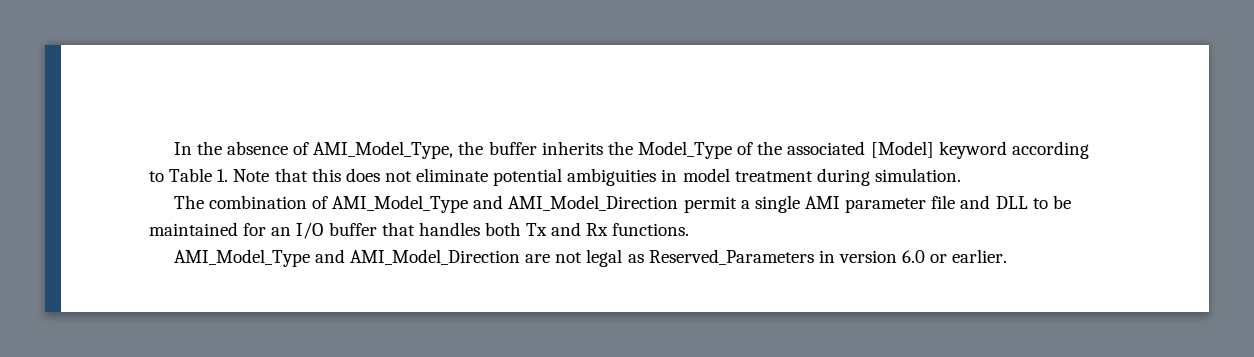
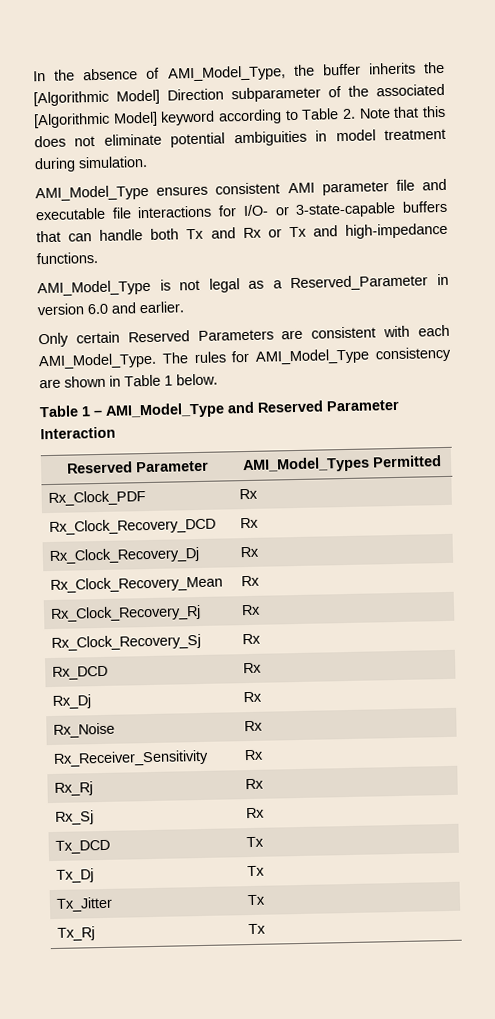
[637,141,732,159] Model_Type -> [33,86,321,107] [Algorithmic Model] Direction subparameter
[870,141,934,158] [Model] -> [33,111,158,129] [Algorithmic Model]
[217,169,229,182] 1. -> [342,108,356,119] 2.
[173,195,1071,213] [149,222,609,239] The combination of AMI_Model_Type and AMI_Model_Direction permit a single AMI parameter file and DLL to be maintained for an I/O buffer that handles both Tx and Rx -> [35,178,448,202] [35,200,448,221] [36,222,448,243] AMI_Model_Type ensures consistent AMI parameter file and executable file interactions for I/O- or 3-state-capable buffers that can handle both Tx and Rx or Tx and high-impedance
[314,249,551,265] and AMI_Model_Direction are -> [159,279,171,291] is
[648,249,814,265] Reserved_Parameters -> [272,274,429,292] a Reserved_Parameter
[930,254,948,263] or -> [111,302,137,314] and
(1008, 256) none -> [38,324,450,348] [38,346,453,370] [39,373,218,389] [39,399,400,419] [40,426,116,440] [66,460,209,474] [242,455,442,474] [47,490,146,507] [238,488,258,500] [48,517,216,536] [239,517,259,529] [48,546,200,565] [239,546,259,558] [49,575,223,594] [240,575,260,587] [49,604,201,623] [240,604,261,616] [50,633,201,652] [241,633,261,645] [51,665,108,681] [242,662,262,674] [51,694,91,709] [242,691,262,703] [52,722,115,738] [243,720,263,732] [52,749,209,767] [243,749,264,761] [53,781,93,796] [244,778,264,790] [54,810,94,825] [245,807,265,819] [54,839,110,854] [245,836,264,848] [55,868,94,883] [246,865,265,877] [55,896,113,912] [246,894,266,906] [56,926,95,941] [247,923,266,935] // Only certain Reserved Parameters are consistent with each AMI_Model_Type. The rules for AMI_Model_Type consistency are shown in Table 1 below. // Table 1 – AMI_Model_Type and Reserved Parameter Interaction // Reserved Parameter | AMI_Model_Types Permitted // Rx_Clock_PDF | Rx // Rx_Clock_Recovery_DCD | Rx // Rx_Clock_Recovery_Dj | Rx // Rx_Clock_Recovery_Mean | Rx // Rx_Clock_Recovery_Rj | Rx // Rx_Clock_Recovery_Sj | Rx // Rx_DCD | Rx // Rx_Dj | Rx // Rx_Noise | Rx // Rx_Receiver_Sensitivity | Rx // Rx_Rj | Rx // Rx_Sj | Rx // Tx_DCD | Tx // Tx_Dj | Tx // Tx_Jitter | Tx // Tx_Rj | Tx

